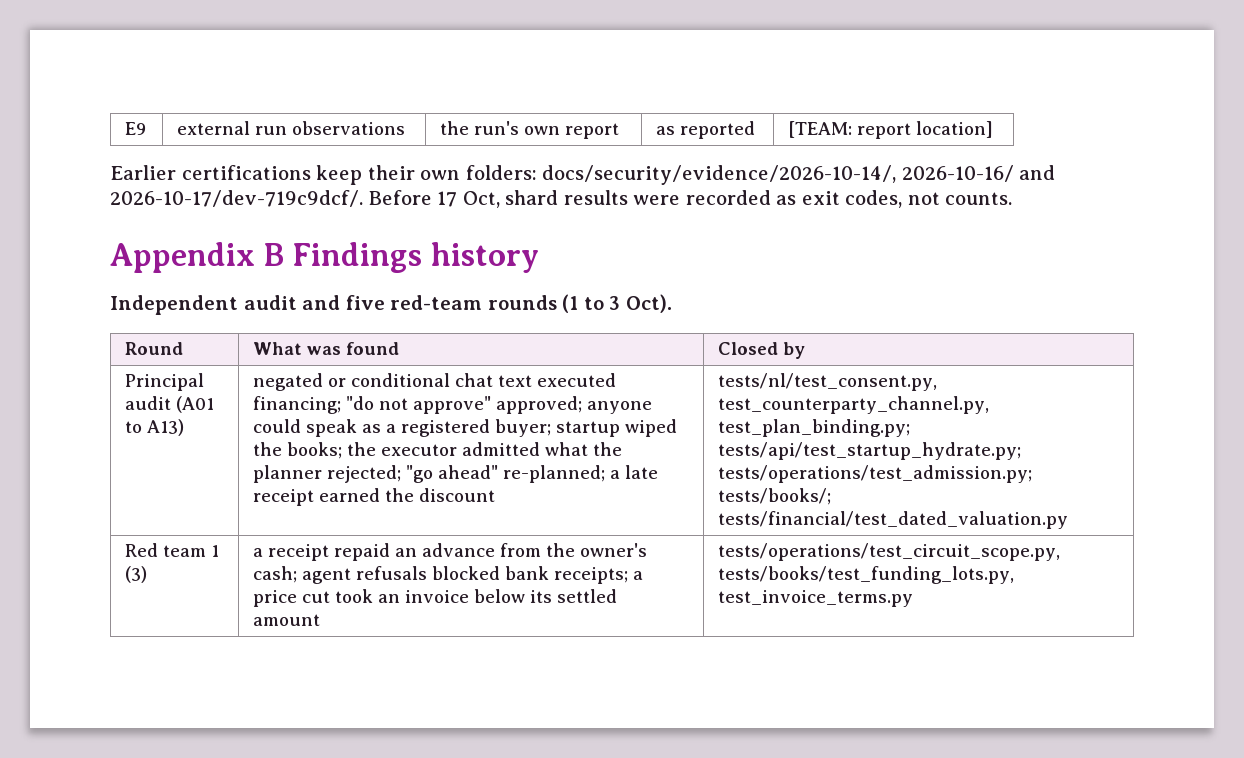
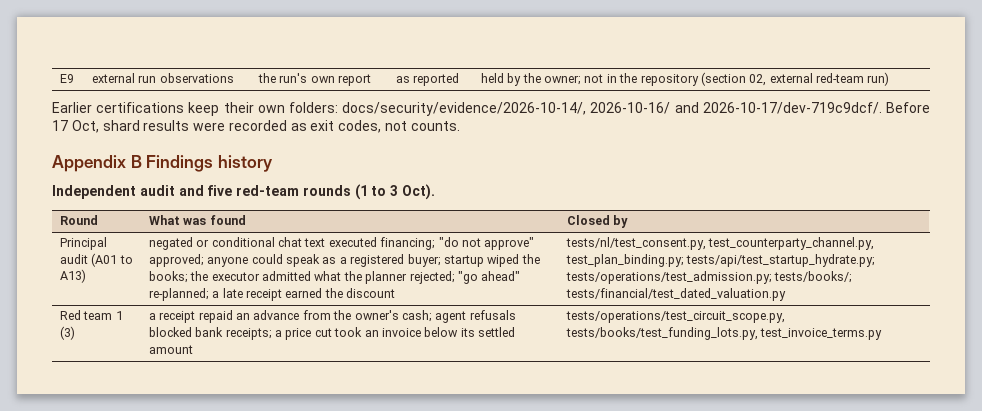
[788,121,994,139] [TEAM: report location] -> [480,72,890,86] held by the owner; not in the repository (section 02, external red-team run)

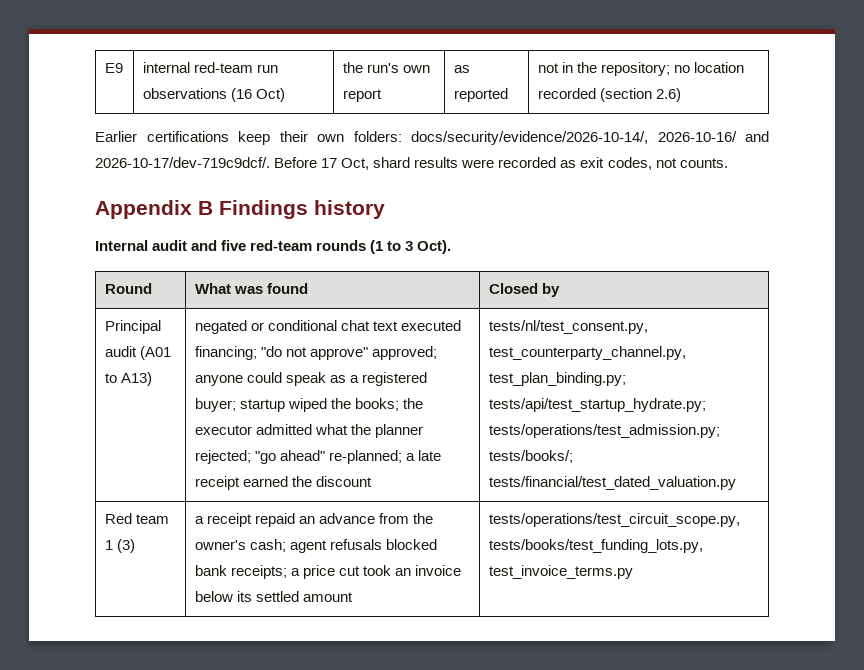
[91,73,135,83] external -> [142,62,253,73] internal red-team
(234, 78) none -> [230,88,285,102] (16 Oct)
[480,72,890,86] held by the owner; not in the repository (section 02, external red-team run) -> [537,62,744,76] [537,88,681,102] not in the repository; no location recorded (section 2.6)
[52,185,136,199] Independent -> [95,240,148,251] Internal

